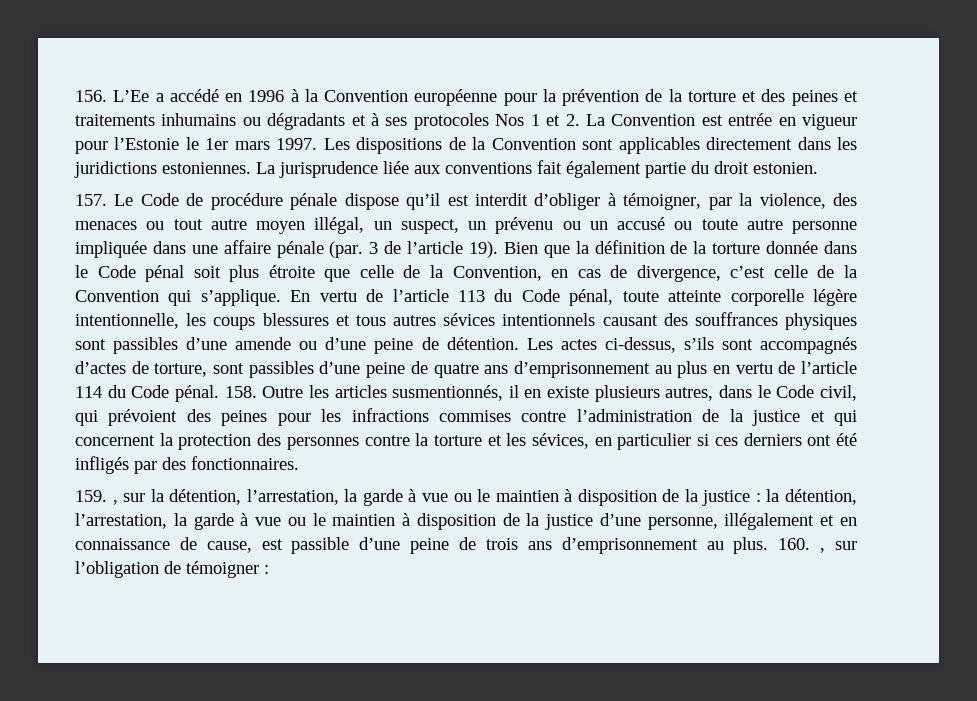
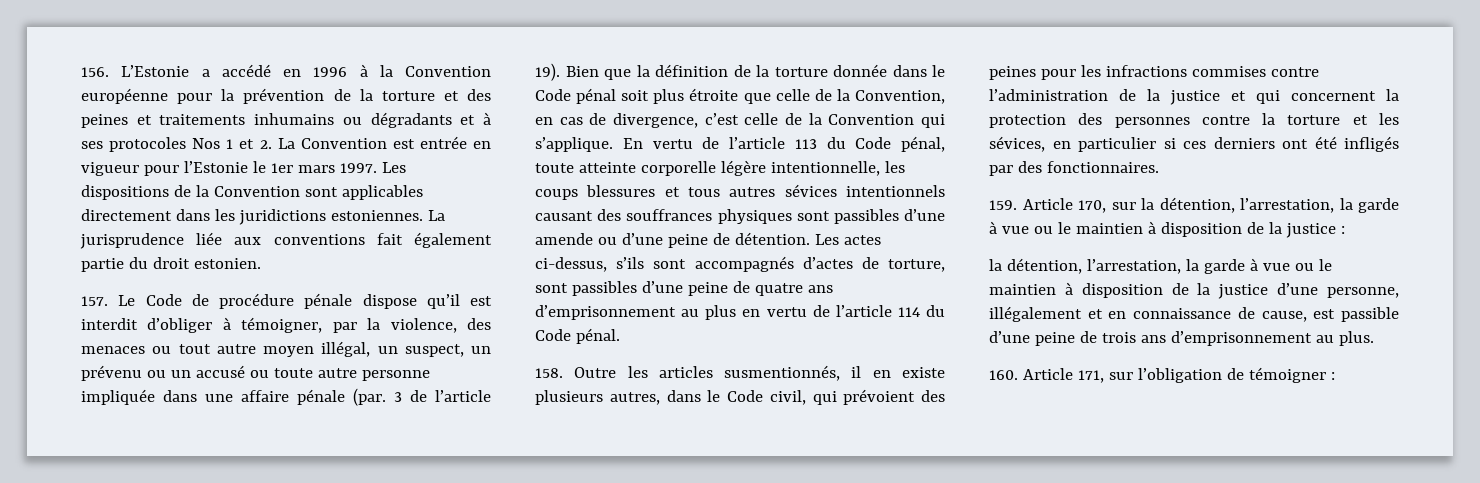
[113,90,150,102] L’Ee -> [121,65,190,77] L’Estonie
(219, 393) none -> (620, 336) //
[112,500,118,505] , -> [1022,198,1106,213] Article 170,
(761, 497) none -> (1345, 230) //
[778,538,826,553] 160. , -> [989,368,1104,383] // 160. Article 171,

